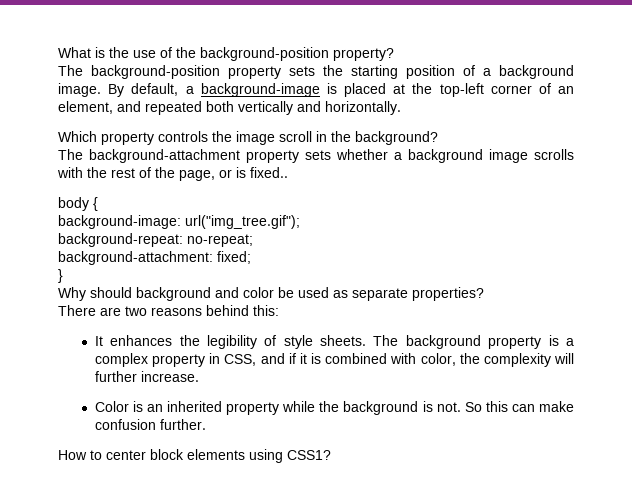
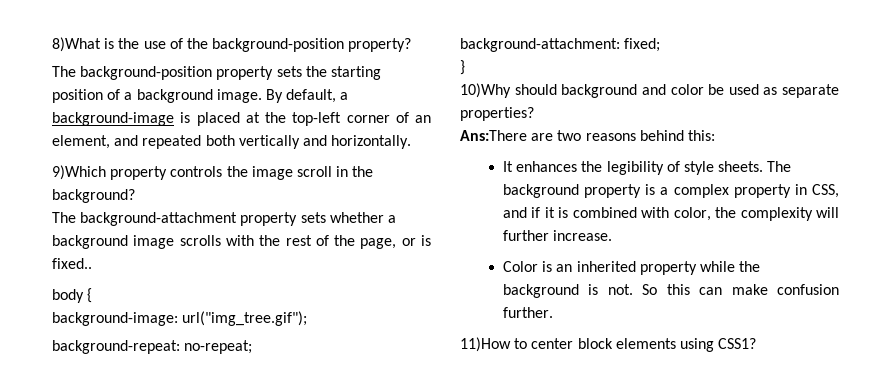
[58,47,91,58] What -> [52,37,101,52] 8)What
[58,131,97,142] Which -> [52,165,106,180] 9)Which
[58,287,86,301] Why -> [460,83,511,98] 10)Why
[58,305,96,316] There -> [460,130,527,141] Ans:There
[58,450,87,460] How -> [460,337,511,352] 11)How

